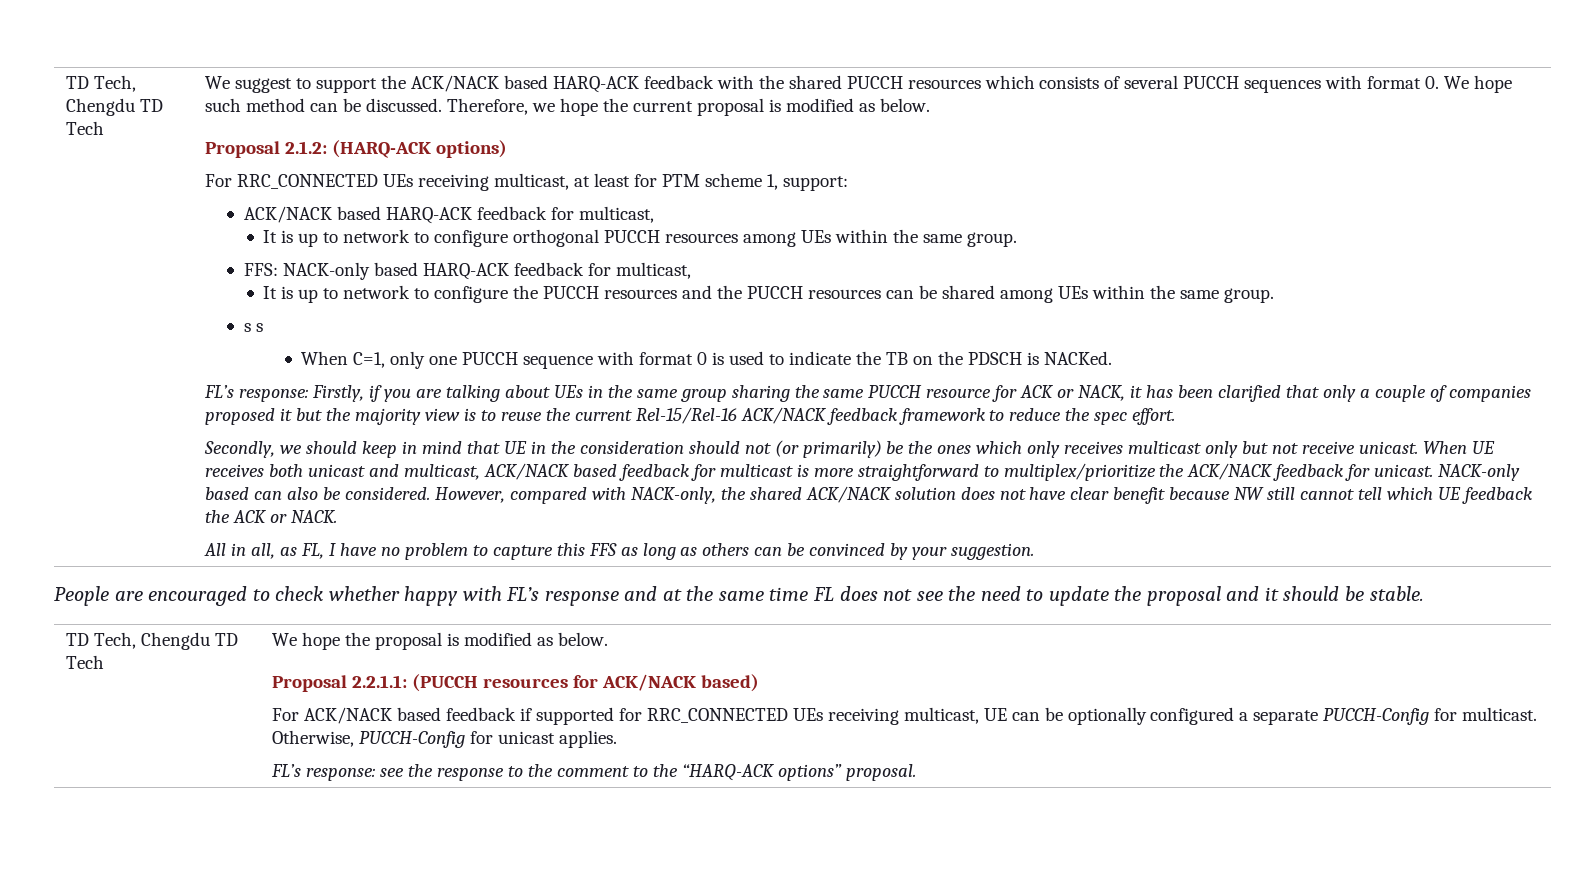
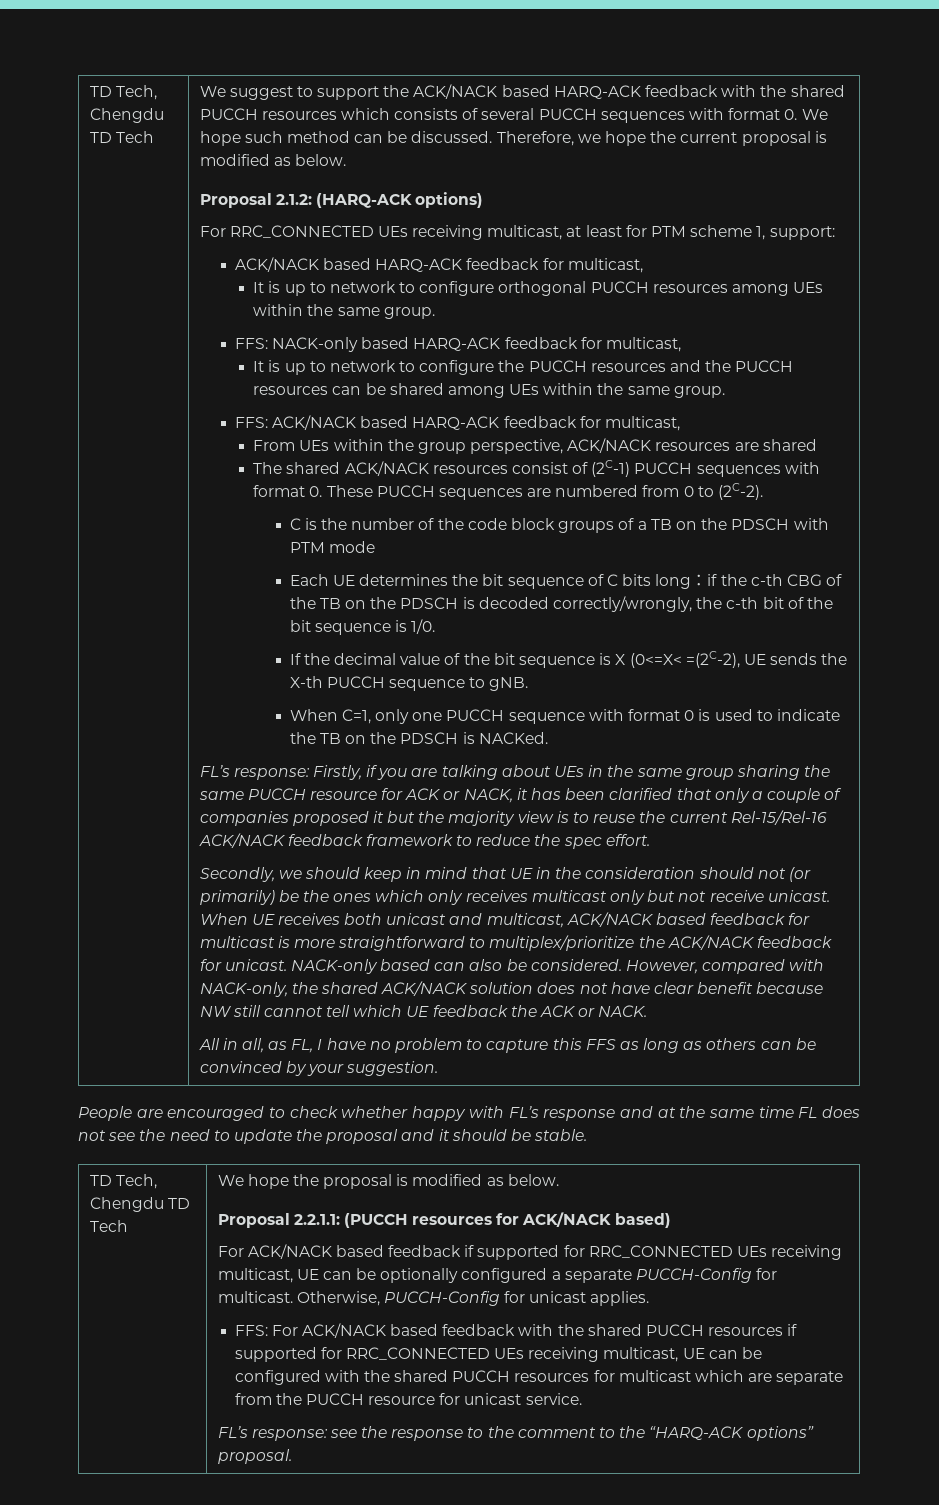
[244,323,264,332] s s -> [234,415,680,431] [253,438,817,454] [253,460,820,477] [253,483,763,500] [289,518,829,533] [289,541,375,553] [289,574,843,589] [289,596,833,612] [289,619,436,635] [289,651,848,668] [289,676,529,691] FFS: ACK/NACK based HARQ-ACK feedback for multicast, // From UEs within the group perspective, ACK/NACK resources are shared // The shared ACK/NACK resources consist of (2C-1) PUCCH sequences with format 0. These PUCCH sequences are numbered from 0 to (2C-2). // C is the number of the code block groups of a TB on the PDSCH with PTM mode // Each UE determines the bit sequence of C bits long：if the c-th CBG of the TB on the PDSCH is decoded correctly/wrongly, the c-th bit of the bit sequence is 1/0. // If the decimal value of the bit sequence is X (0<=X< =(2C-2), UE sends the X-th PUCCH sequence to gNB.
(617, 739) none -> [234,1323,798,1338] [234,1347,763,1362] [234,1370,844,1385] [234,1393,582,1405] // FFS: For ACK/NACK based feedback with the shared PUCCH resources if supported for RRC_CONNECTED UEs receiving multicast, UE can be configured with the shared PUCCH resources for multicast which are separate from the PUCCH resource for unicast service.

